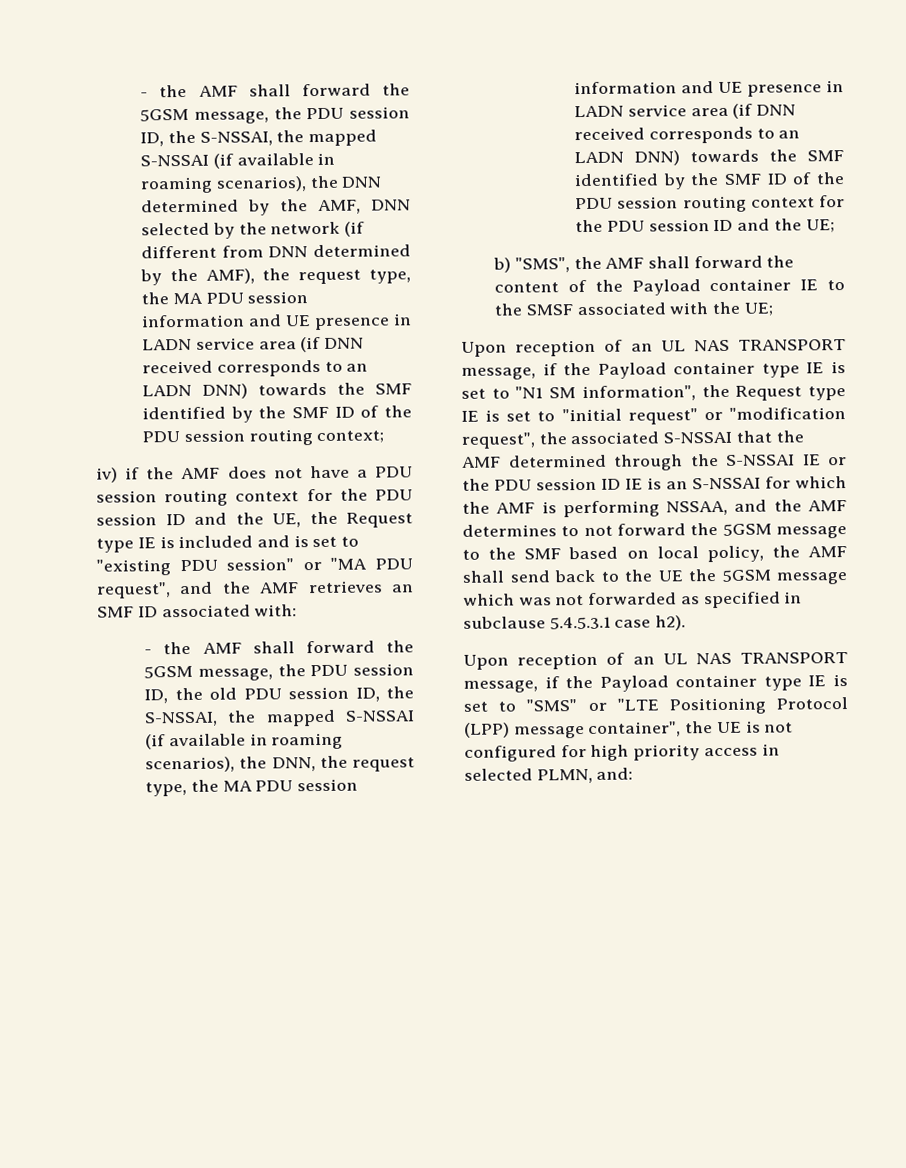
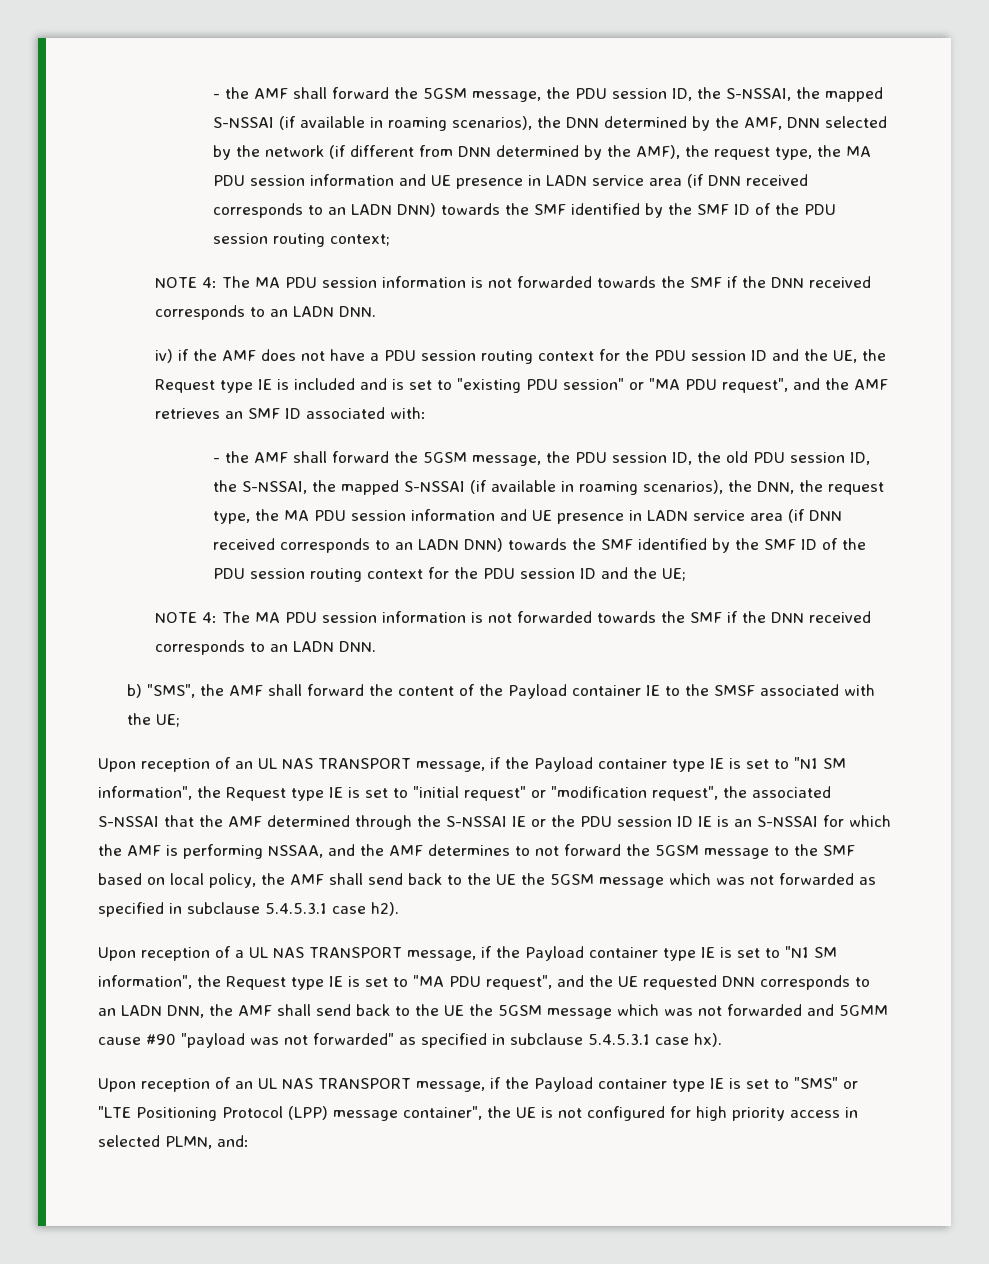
(385, 437) none -> [155,276,872,288] [155,305,377,320] // NOTE 4: The MA PDU session information is not forwarded towards the SMF if the DNN received corresponds to an LADN DNN.
(835, 226) none -> [155,611,872,623] [155,640,377,655] // NOTE 4: The MA PDU session information is not forwarded towards the SMF if the DNN received corresponds to an LADN DNN.
(687, 623) none -> [98,946,837,961] [98,975,870,990] [98,1004,888,1019] [98,1033,722,1048] // Upon reception of a UL NAS TRANSPORT message, if the Payload container type IE is set to "N1 SM information", the Request type IE is set to "MA PDU request", and the UE requested DNN corresponds to an LADN DNN, the AMF shall send back to the UE the 5GSM message which was not forwarded and 5GMM cause #90 "payload was not forwarded" as specified in subclause 5.4.5.3.1 case hx).

